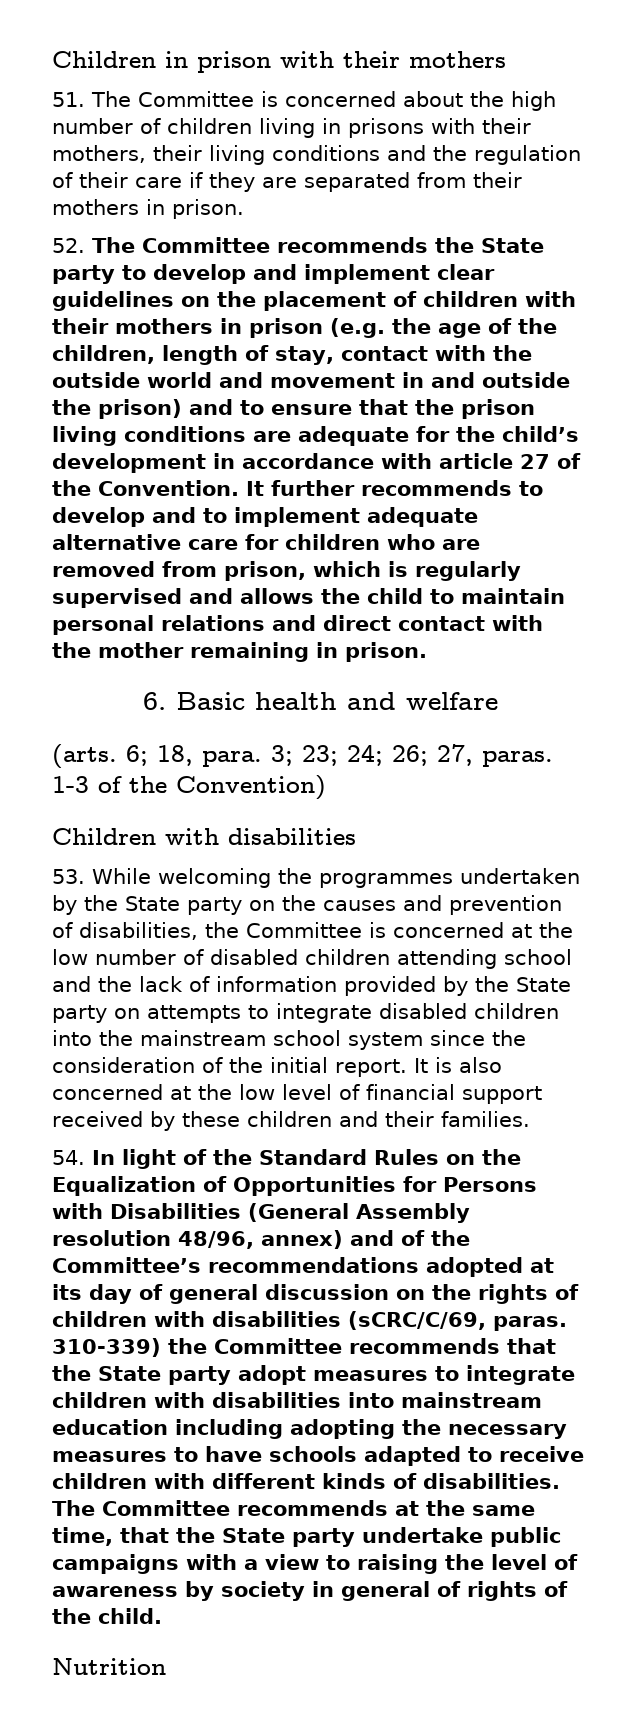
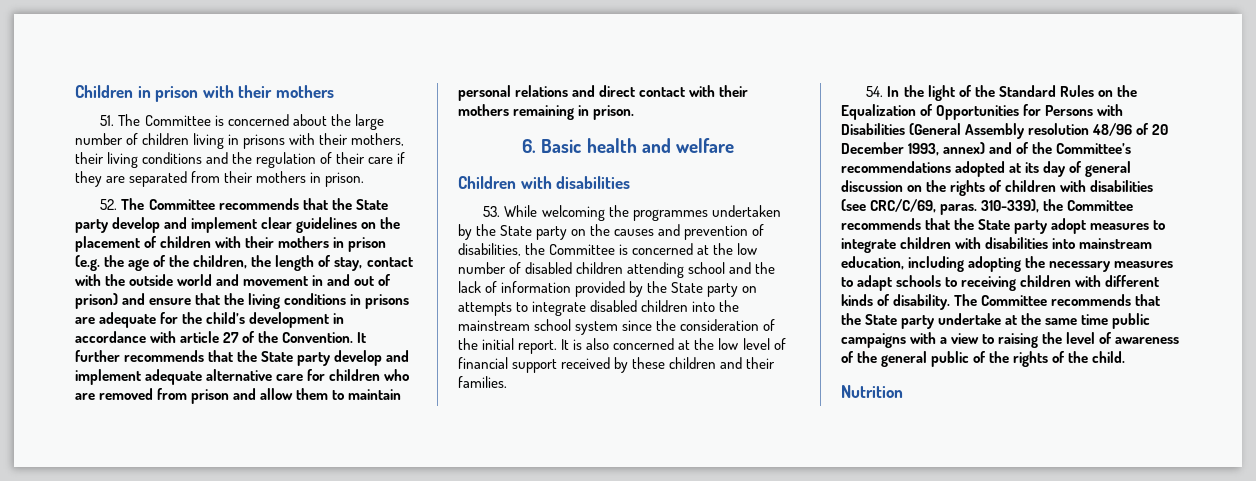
[511,91,556,111] high -> [354,114,384,130] large
[435,237,544,253] [52,265,146,284] the State party to -> [302,198,388,210] [75,219,109,233] that the State party
(155, 354) none -> [251,255,272,267] the
[482,372,570,388] [52,399,91,415] outside the -> [354,274,392,286] out of
[240,400,264,415] to -> (146, 299) none
[461,399,535,419] [52,426,246,446] prison living conditions -> [248,293,410,309] living conditions in prisons
[519,481,543,496] [52,507,227,527] to develop and to -> [208,350,410,366] that the State party develop and
[224,561,521,581] [52,588,423,608] prison, which is regularly supervised and allows the child -> [191,388,329,404] prison and allow them
[52,642,184,658] the mother -> [719,85,749,97] [458,104,509,116] their mothers
[52,744,553,768] [52,775,326,800] // (arts. 6; 18, para. 3; 23; 24; 26; 27, paras. 1-3 of the Convention) -> (734, 145) none
(115, 1157) none -> [903,85,924,97] the
[178,1231,254,1249] 48/96, -> [1092,123,1169,136] [841,142,940,156] 48/96 of 20 December 1993,
[348,1311,567,1331] [52,1338,161,1357] (sCRC/C/69, paras. 310-339) -> [841,199,1040,215] (see CRC/C/69, paras. 310-339),
[52,1419,168,1435] education -> [841,256,904,270] education,
[205,1446,584,1466] have schools adapted to receive -> [857,275,1017,291] adapt schools to receiving
[423,1473,560,1489] [52,1500,535,1516] [52,1527,113,1546] disabilities. The Committee recommends at the same time, -> [893,294,1132,310] disability. The Committee recommends
(483, 1535) none -> [1005,313,1109,325] at the same time
[185,1581,461,1601] by society in general of -> [841,351,1010,367] of the general public of the

